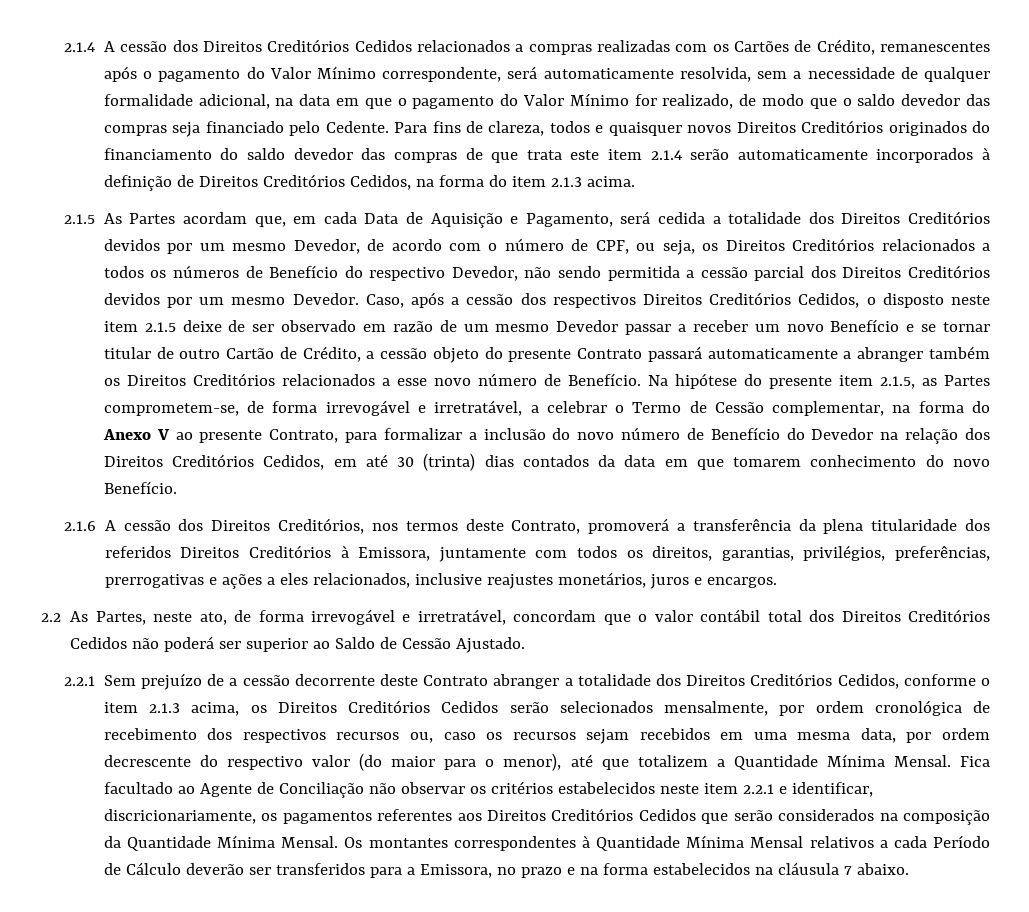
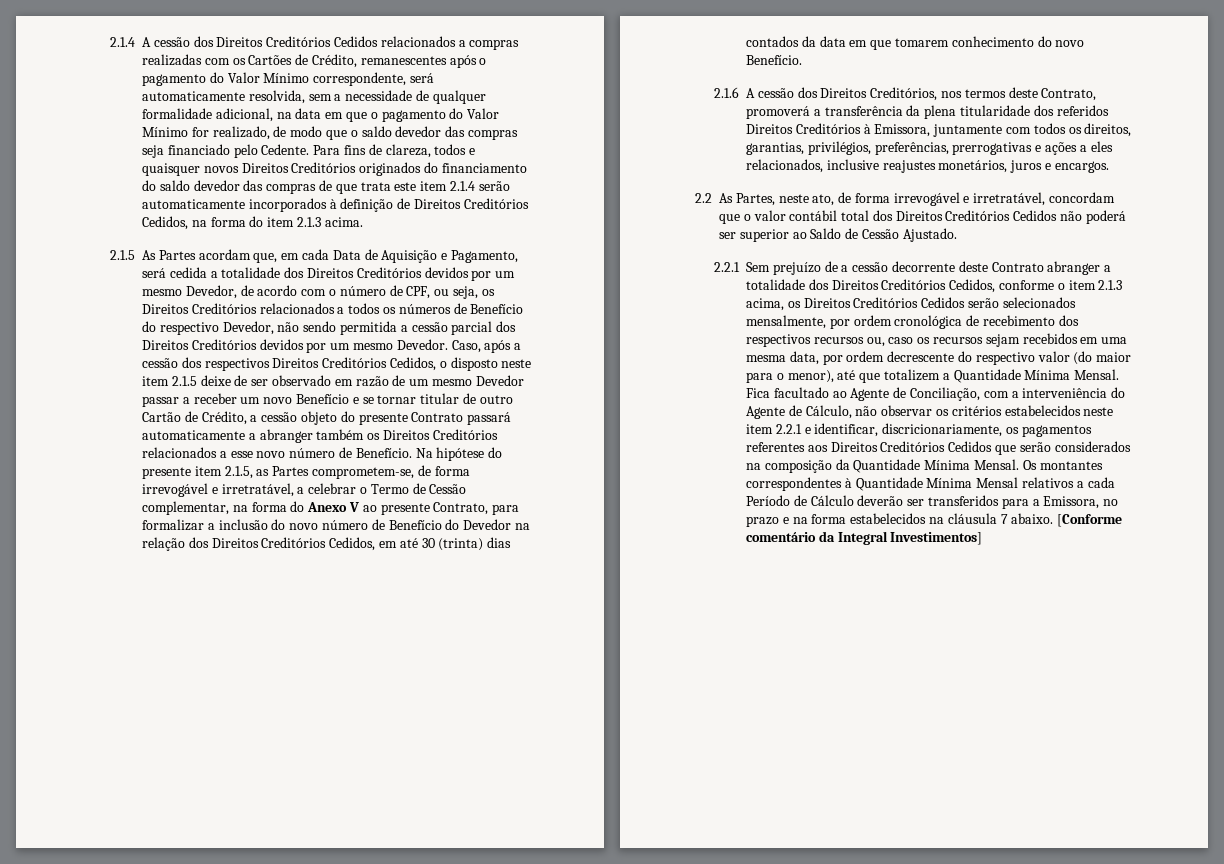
[278,782,364,798] Conciliação -> [910,387,1126,401] [746,405,852,419] Conciliação, com a interveniência do Agente de Cálculo,
(909, 869) none -> [1057,514,1123,527] [746,531,983,545] [Conforme comentário da Integral Investimentos]

